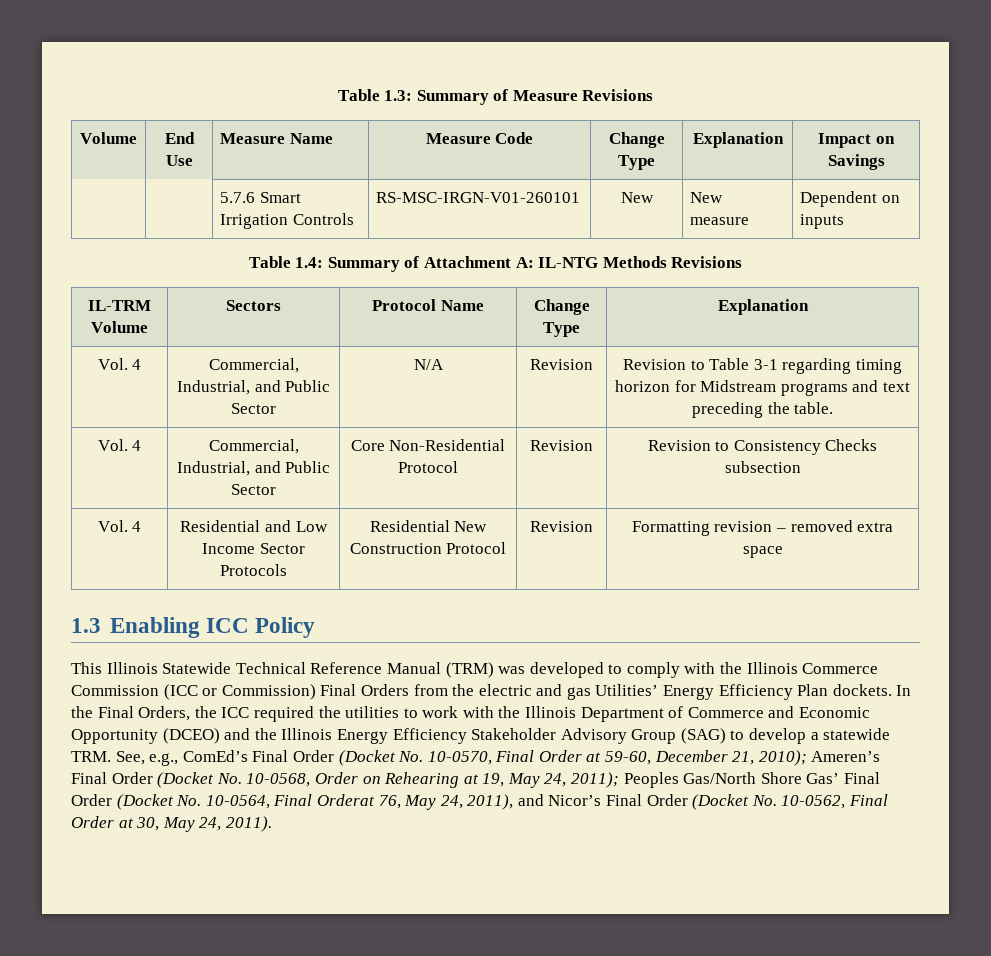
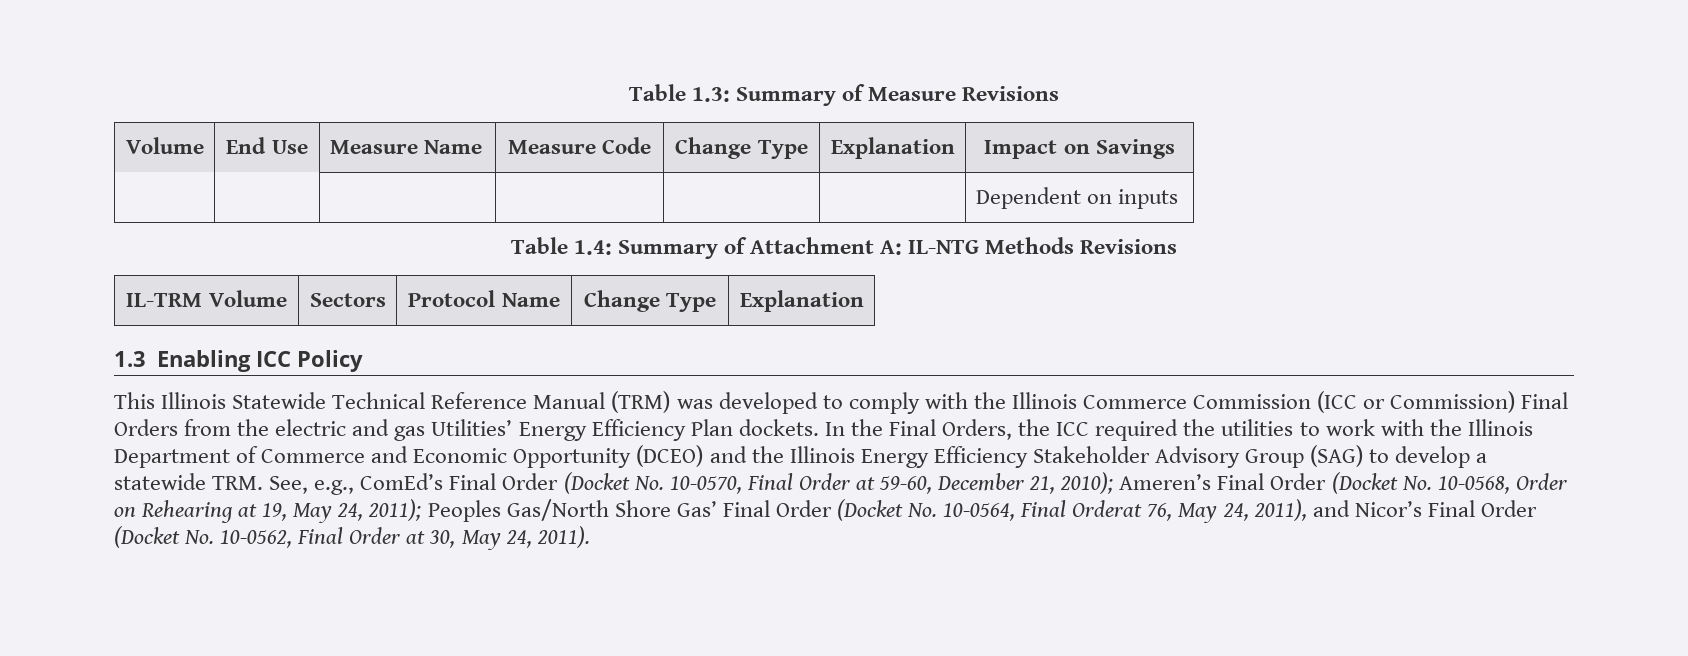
[220,192,301,203] [220,213,354,229] [376,192,581,203] [620,192,654,203] [690,192,724,203] [690,217,750,225] 5.7.6 Smart Irrigation Controls | RS-MSC-IRGN-V01-260101 | New | New measure -> (1175, 149) | | |
[97,358,142,370] [208,358,299,373] [176,380,331,395] [231,403,276,414] [413,359,444,370] [530,359,593,370] [623,358,902,374] [615,380,910,396] [691,402,834,418] [97,439,142,451] [208,439,299,454] [176,461,331,476] [231,484,276,495] [350,439,506,451] [398,461,458,473] [530,440,593,451] [647,439,878,455] [724,461,801,473] [97,520,142,532] [180,520,328,532] [202,543,305,554] [220,564,287,576] [369,520,488,532] [349,542,507,554] [530,521,593,532] [631,520,894,536] [742,546,783,558] // Vol. 4 | Commercial, Industrial, and Public Sector | N/A | Revision | Revision to Table 3-1 regarding timing horizon for Midstream programs and text preceding the table. // Vol. 4 | Commercial, Industrial, and Public Sector | Core Non-Residential Protocol | Revision | Revision to Consistency Checks subsection // Vol. 4 | Residential and Low Income Sector Protocols | Residential New Construction Protocol | Revision | Formatting revision – removed extra space -> (864, 301) none

